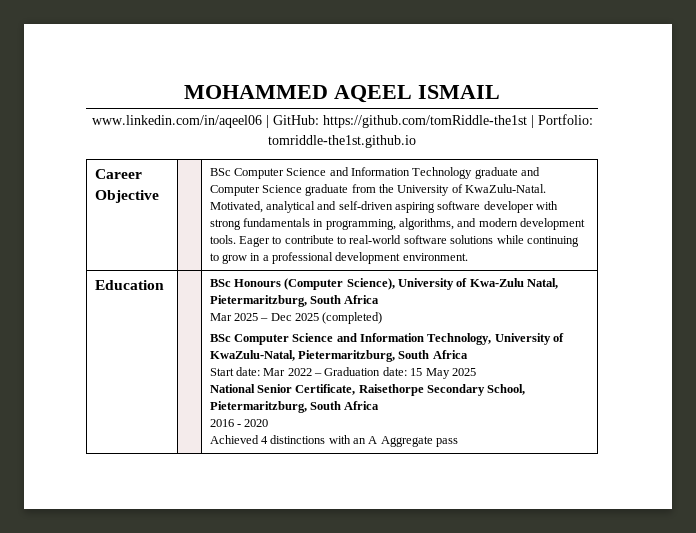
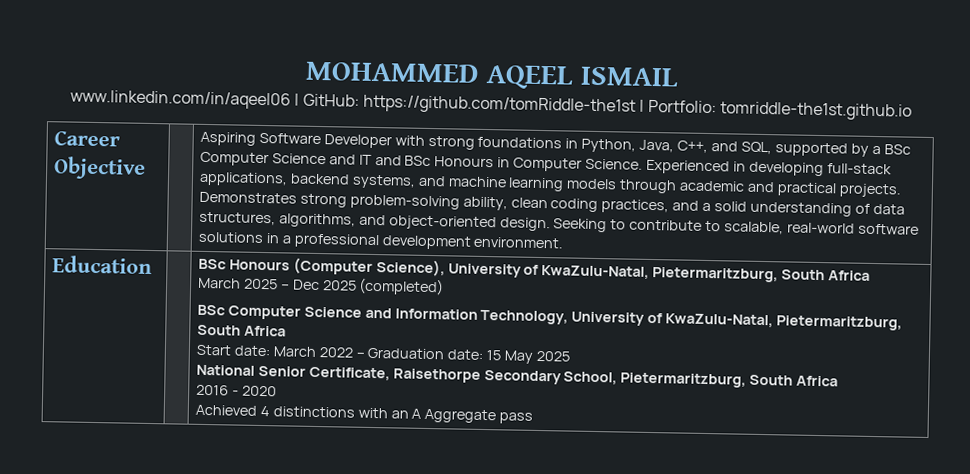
[209,167,541,179] [209,184,547,196] [209,201,559,213] [209,218,586,230] [209,235,270,247] BSc Computer Science and Information Technology graduate and Computer Science graduate from the University of KwaZulu-Natal. Motivated, analytical and self-driven aspiring software developer with strong fundamentals in programming, algorithms, and modern development tools. Eager -> [199,131,911,157] [199,151,892,177] [198,171,902,198] [198,191,905,217] [198,211,608,233] Aspiring Software Developer with strong foundations in Python, Java, C++, and SQL, supported by a BSc Computer Science and IT and BSc Honours in Computer Science. Experienced in developing full-stack applications, backend systems, and machine learning models through academic and practical projects. Demonstrates strong problem-solving ability, clean coding practices, and a solid understanding of data structures, algorithms, and object-oriented design. Seeking
(347, 240) none -> [724,221,785,235] scalable,
[496,235,579,247] [209,253,247,264] while continuing to grow -> (264, 237) none
[469,278,559,289] [209,295,380,307] [209,313,232,321] Kwa-Zulu Natal, Pietermaritzburg, South Africa // Mar -> [541,265,871,283] [197,277,241,289] KwaZulu-Natal, Pietermaritzburg, South Africa // March
[263,368,286,376] Mar -> [272,346,316,357] March

